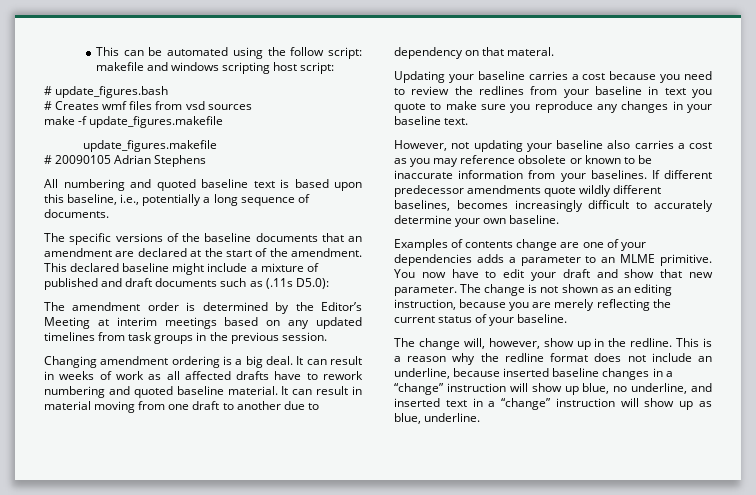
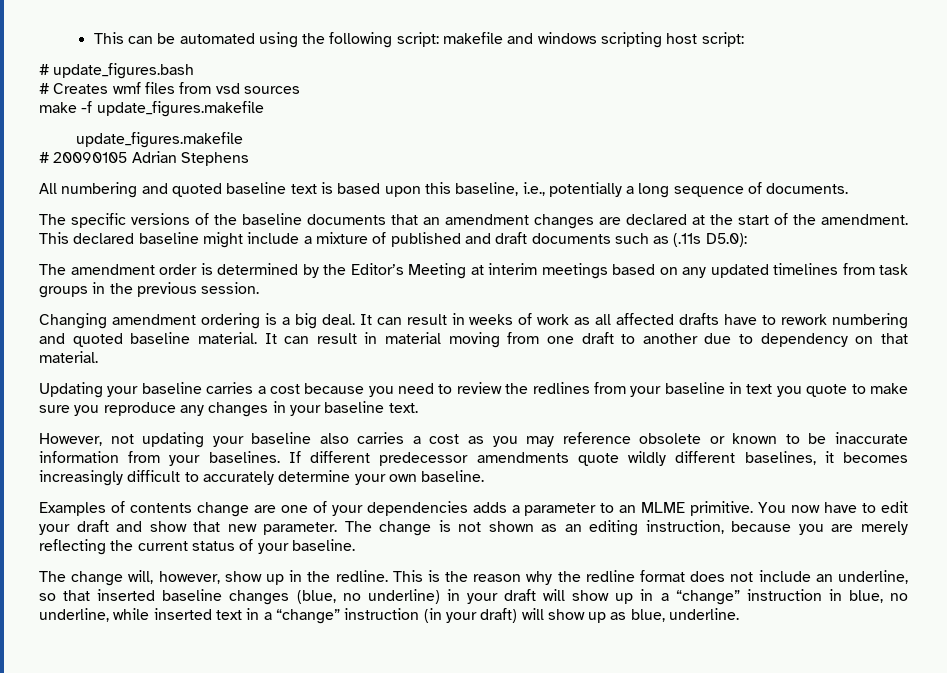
[290,47,325,56] follow -> [329,32,393,48] following
(112, 252) none -> [534,214,594,229] changes
[507,47,555,56] materal. -> [39,351,98,363] material.
(450, 205) none -> [824,451,834,463] it
[394,356,401,362] a -> [445,571,469,582] the
[453,368,501,377] because -> [39,590,91,601] so that
[652,368,673,377] [394,383,579,395] in a “change” instruction will show up -> [296,589,842,605] (blue, no underline) in your draft will show up in a “change” instruction in
[691,383,712,392] and -> [113,608,150,620] while
(615, 402) none -> [423,608,518,623] (in your draft)

